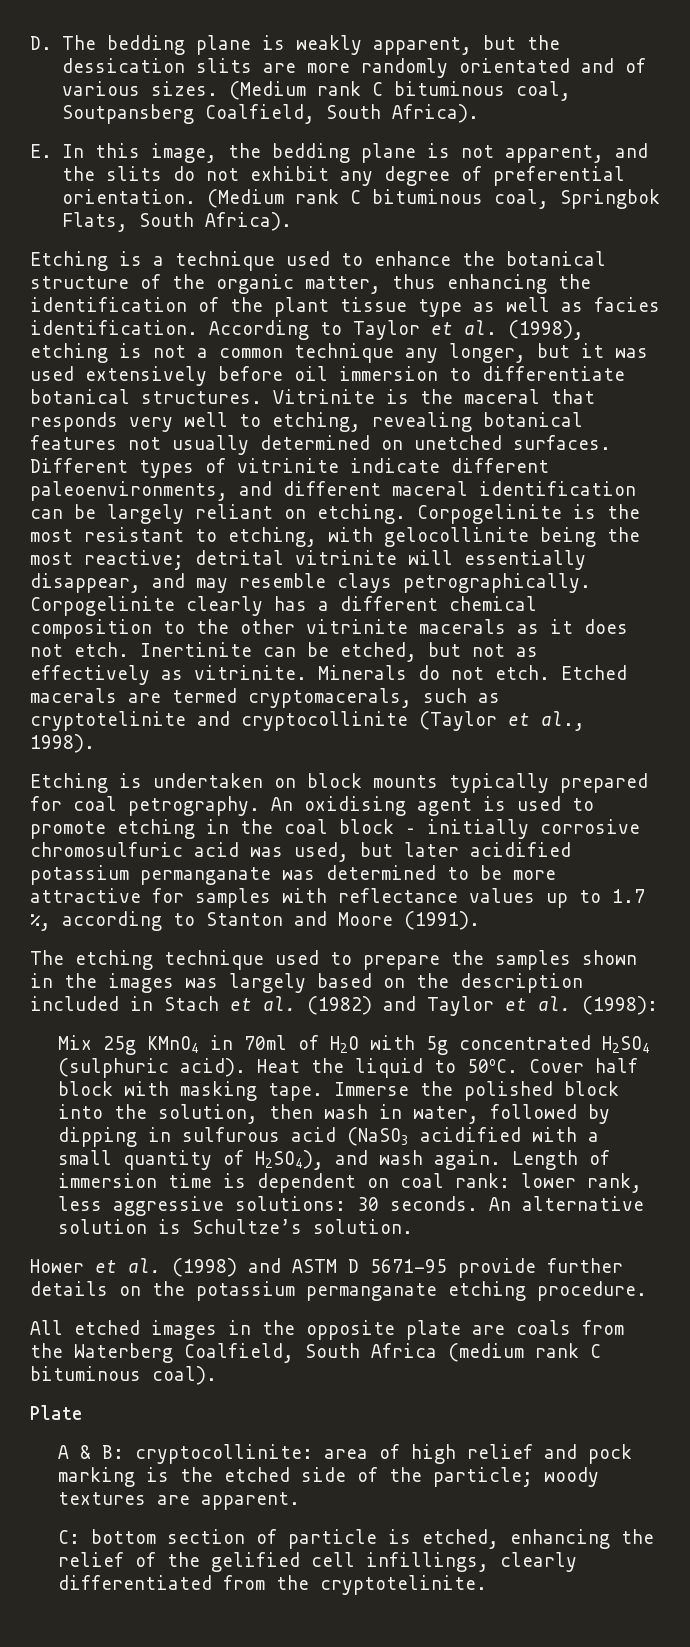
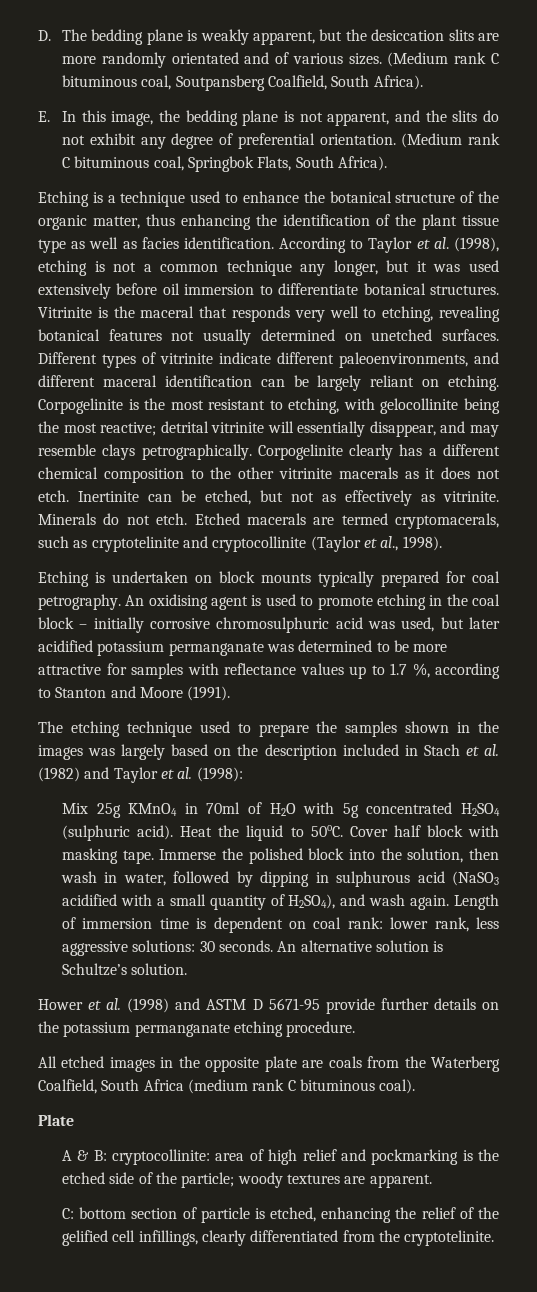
[61,58,185,73] dessication -> [371,29,445,41] desiccation
[30,842,183,857] chromosulfuric -> [216,617,330,633] chromosulphuric
[181,1127,280,1142] sulfurous -> [336,871,411,887] sulphurous
[587,1444,632,1464] [57,1467,135,1487] pock marking -> [371,1149,459,1165] pockmarking

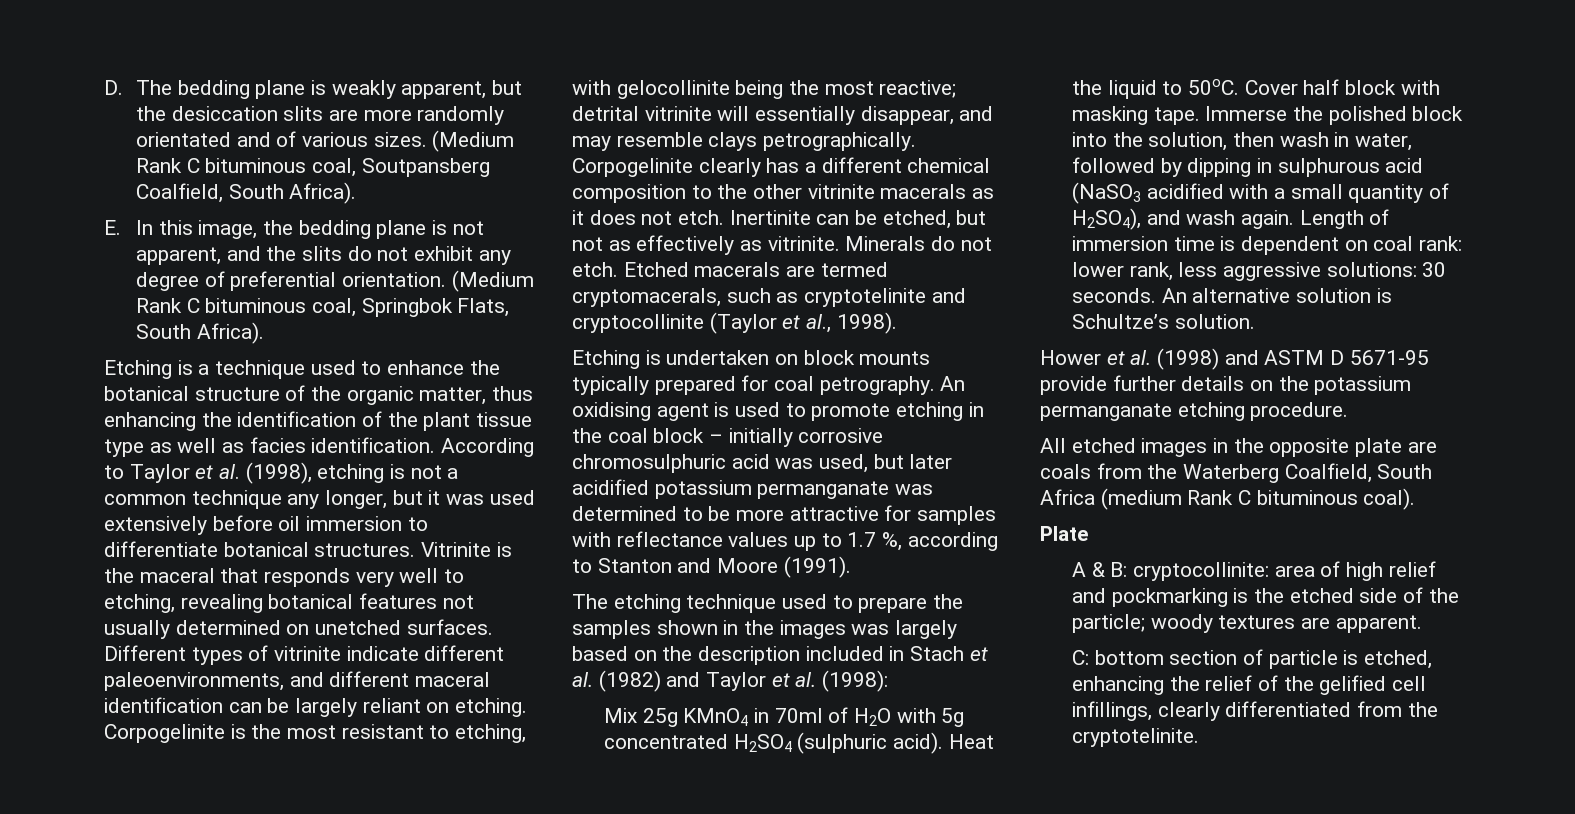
[454,52,487,64] rank -> [135,158,182,173] Rank
[467,133,500,145] rank -> [135,298,182,313] Rank
[252,1079,285,1091] rank -> [1187,490,1234,505] Rank

